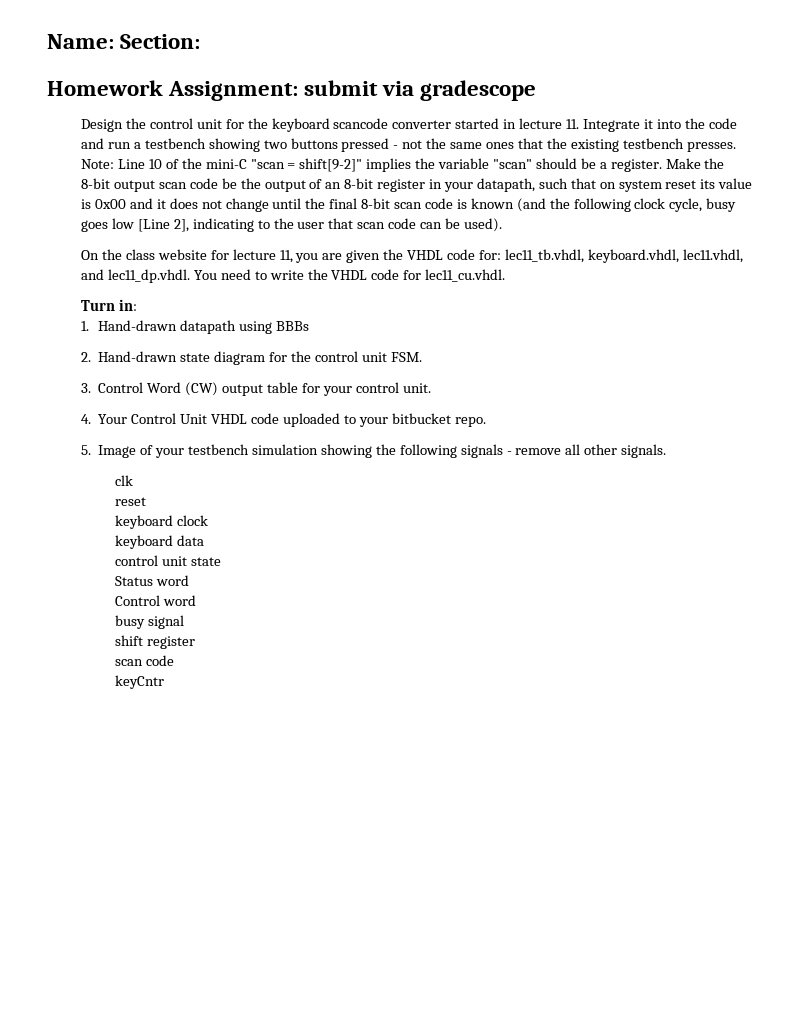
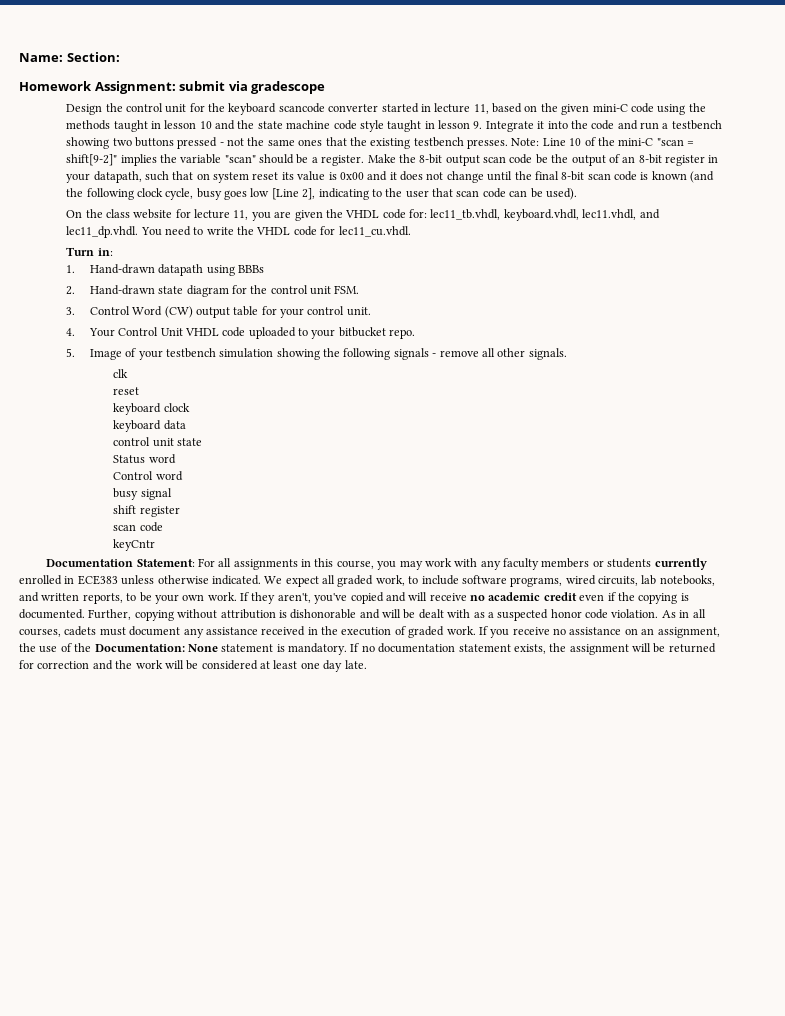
[565,119,579,129] 11. -> [473,103,706,115] [66,120,483,132] 11, based on the given mini-C code using the methods taught in lesson 10 and the state machine code style taught in lesson 9.
(165, 682) none -> [46,558,707,570] [19,575,715,587] [19,592,689,604] [19,609,706,621] [19,626,720,638] [19,643,716,655] [19,660,367,672] // Documentation Statement: For all assignments in this course, you may work with any faculty members or students currently enrolled in ECE383 unless otherwise indicated. We expect all graded work, to include software programs, wired circuits, lab notebooks, and written reports, to be your own work. If they aren't, you've copied and will receive no academic credit even if the copying is documented. Further, copying without attribution is dishonorable and will be dealt with as a suspected honor code violation. As in all courses, cadets must document any assistance received in the execution of graded work. If you receive no assistance on an assignment, the use of the Documentation: None statement is mandatory. If no documentation statement exists, the assignment will be returned for correction and the work will be considered at least one day late.

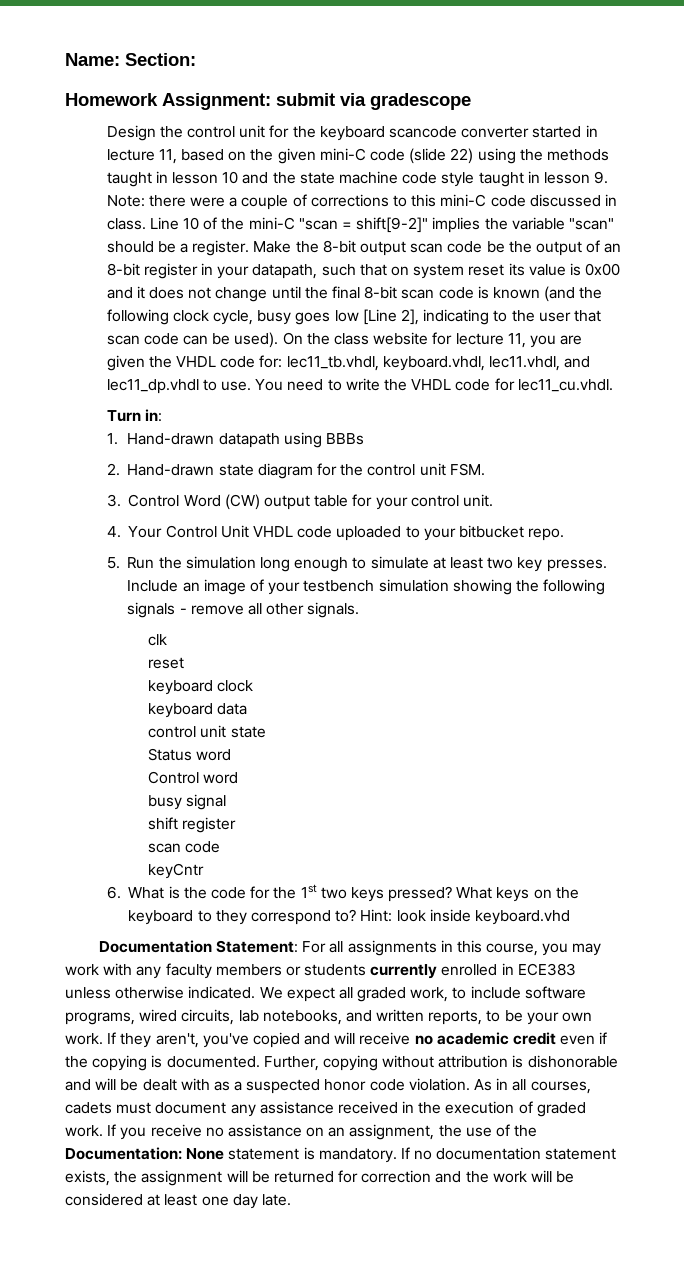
(654, 108) none -> [409,148,474,164] (slide 22)
[485,120,722,132] [66,137,540,149] Integrate it into the code and run a testbench showing two buttons pressed - not the same ones that the existing testbench presses. Note: -> [106,194,617,210] [106,218,146,230] Note: there were a couple of corrections to this mini-C code discussed in class.
(577, 194) // -> (279, 340) none
[66,226,139,238] lec11_dp.vhdl. -> [106,379,252,394] lec11_dp.vhdl to use.
[89,349,122,360] Image -> [127,556,607,572] [127,579,246,595] Run the simulation long enough to simulate at least two key presses. Include an image
(156, 545) none -> [106,884,579,902] [128,909,570,925] // 6. What is the code for the 1st two keys pressed? What keys on the keyboard to they correspond to? Hint: look inside keyboard.vhd

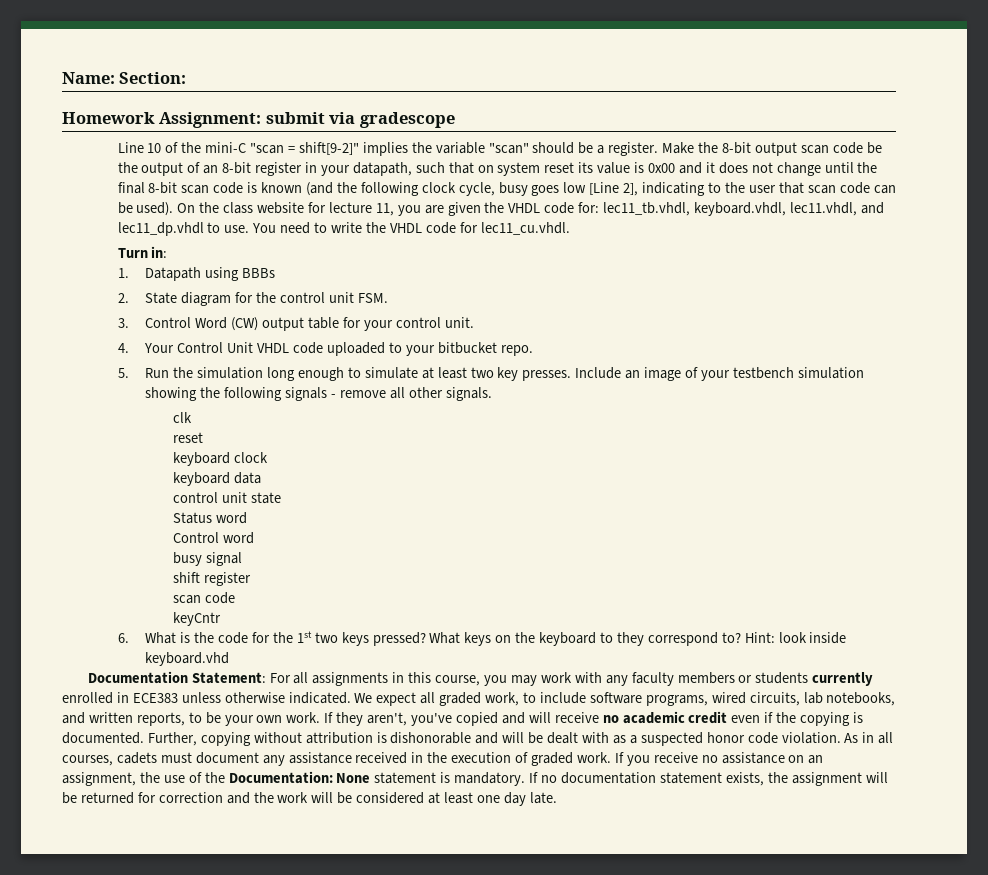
[106,125,598,141] [106,148,609,164] [106,171,609,187] [106,194,617,210] [106,218,146,230] Design the control unit for the keyboard scancode converter started in lecture 11, based on the given mini-C code (slide 22) using the methods taught in lesson 10 and the state machine code style taught in lesson 9. Note: there were a couple of corrections to this mini-C code discussed in class. -> (455, 120) none
[127,433,280,448] Hand-drawn datapath -> [145,267,202,281] Datapath
[127,464,254,476] Hand-drawn state -> [145,292,178,304] State

